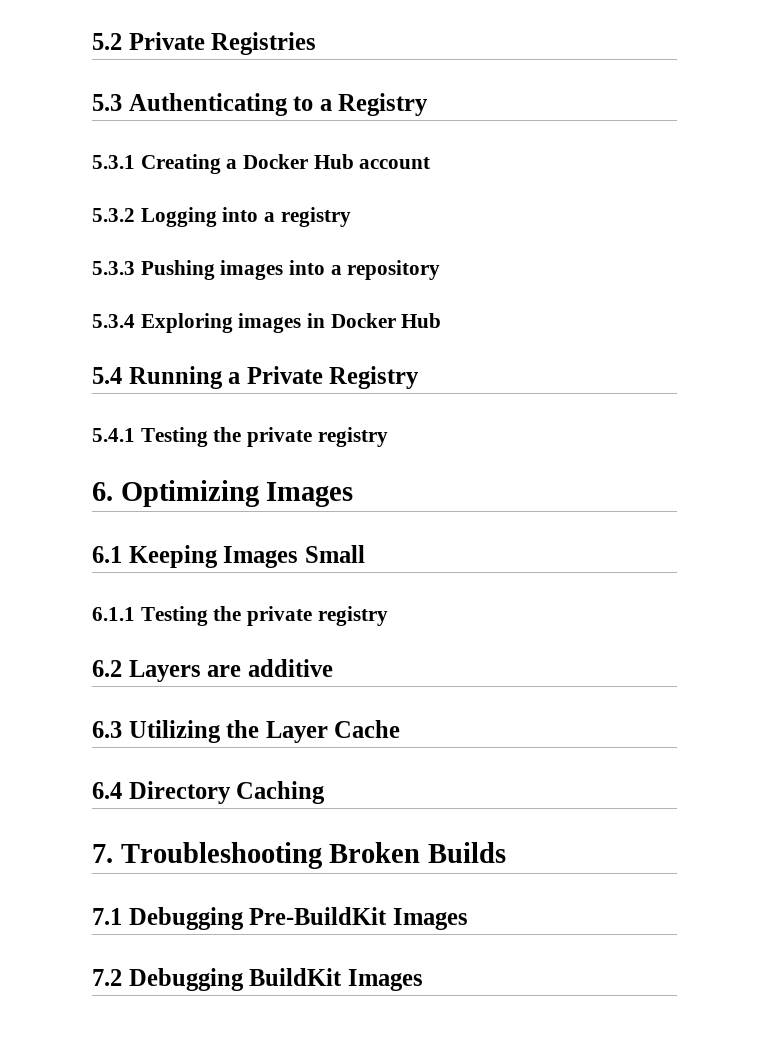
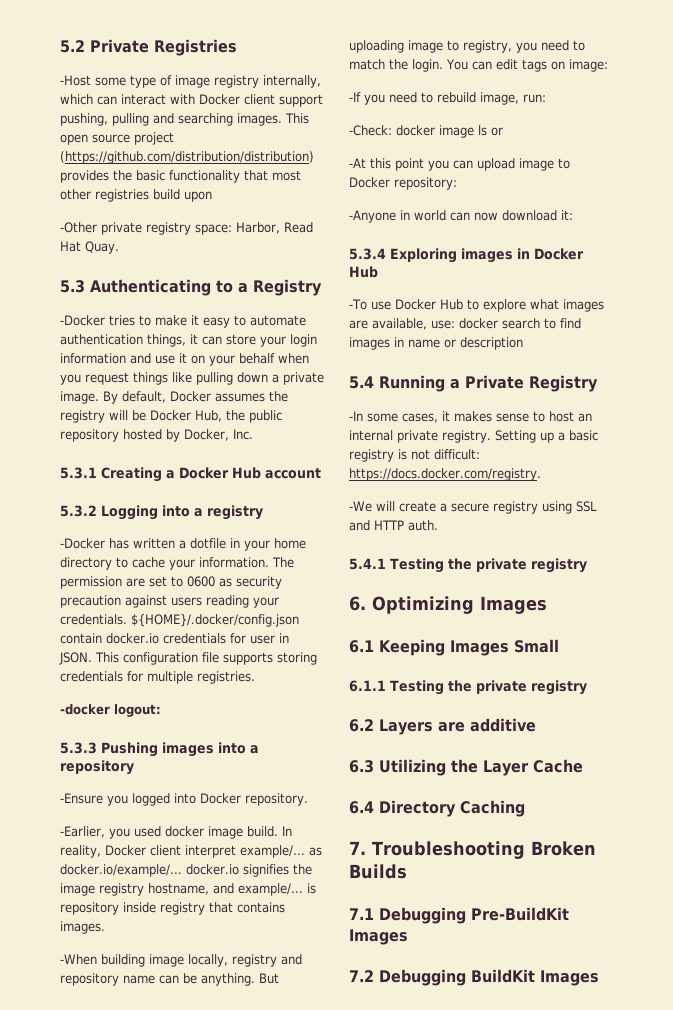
(317, 43) none -> [60,75,321,88] [60,94,323,107] [60,113,309,126] [60,132,174,145] [60,151,314,164] [60,170,301,183] [60,189,212,202] [60,222,313,235] [60,241,119,254] // -Host some type of image registry internally, which can interact with Docker client support pushing, pulling and searching images. This open source project (https://github.com/distribution/distribution) provides the basic functionality that most other registries build upon // -Other private registry space: Harbor, Read Hat Quay.
(429, 104) none -> [60,315,306,328] [60,334,317,347] [60,353,309,366] [60,372,324,385] [60,391,288,404] [60,410,282,423] [60,429,253,442] // -Docker tries to make it easy to automate authentication things, it can store your login information and use it on your behalf when you request things like pulling down a private image. By default, Docker assumes the registry will be Docker Hub, the public repository hosted by Docker, Inc.
(351, 217) none -> [60,538,306,551] [60,557,294,570] [60,576,282,589] [60,595,279,608] [60,614,299,627] [60,633,289,644] [59,652,317,665] [60,671,255,684] [60,704,161,717] // -Docker has written a dotfile in your home directory to cache your information. The permission are set to 0600 as security precaution against users reading your credentials. ${HOME}/.docker/config.json contain docker.io credentials for user in JSON. This configuration file supports storing credentials for multiple registries. // -docker logout:
(441, 270) none -> [60,793,308,806] [60,826,292,839] [60,845,322,858] [60,864,312,877] [60,883,316,896] [60,902,285,915] [60,921,105,934] [60,954,302,967] [60,973,279,986] [349,40,585,53] [349,59,608,72] [349,92,546,105] [349,125,503,138] [349,158,570,171] [349,177,457,190] [349,210,573,223] // -Ensure you logged into Docker repository. // -Earlier, you used docker image build. In reality, Docker client interpret example/… as docker.io/example/… docker.io signifies the image registry hostname, and example/… is repository inside registry that contains images. // -When building image locally, registry and repository name can be anything. But uploading image to registry, you need to match the login. You can edit tags on image: // -If you need to rebuild image, run: // -Check: docker image ls or // -At this point you can upload image to Docker repository: // -Anyone in world can now download it:
(442, 320) none -> [349,299,604,312] [349,318,581,330] [349,337,523,350] // -To use Docker Hub to explore what images are available, use: docker search to find images in name or description
(420, 377) none -> [349,411,592,423] [349,430,598,443] [349,449,480,462] [349,468,541,481] [349,501,597,514] [349,520,438,531] // -In some cases, it makes sense to host an internal private registry. Setting up a basic registry is not difficult: https://docs.docker.com/registry. // -We will create a secure registry using SSL and HTTP auth.

